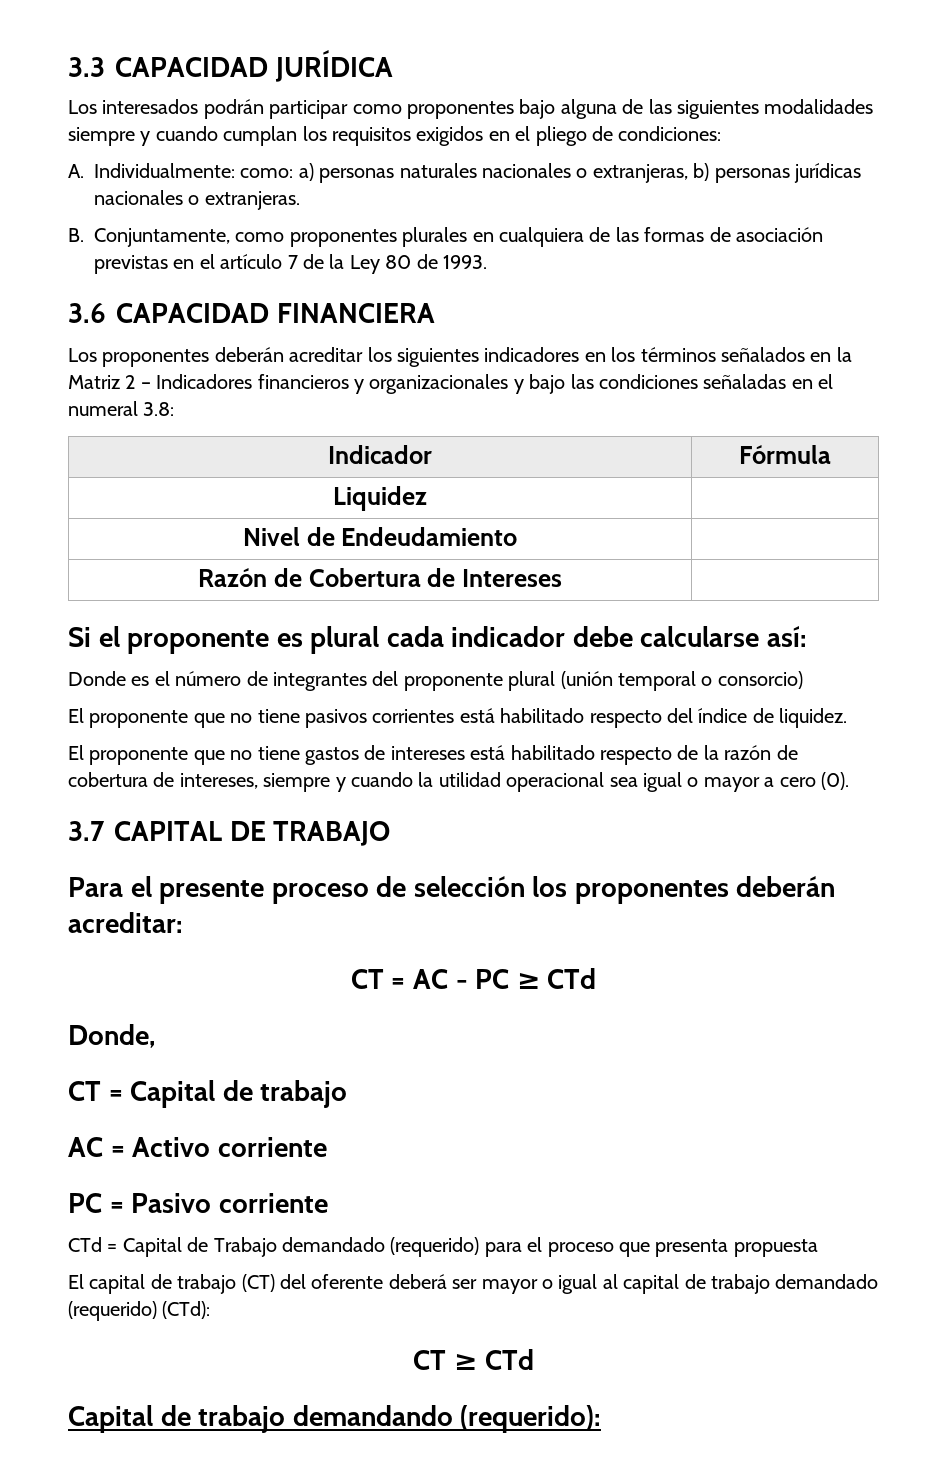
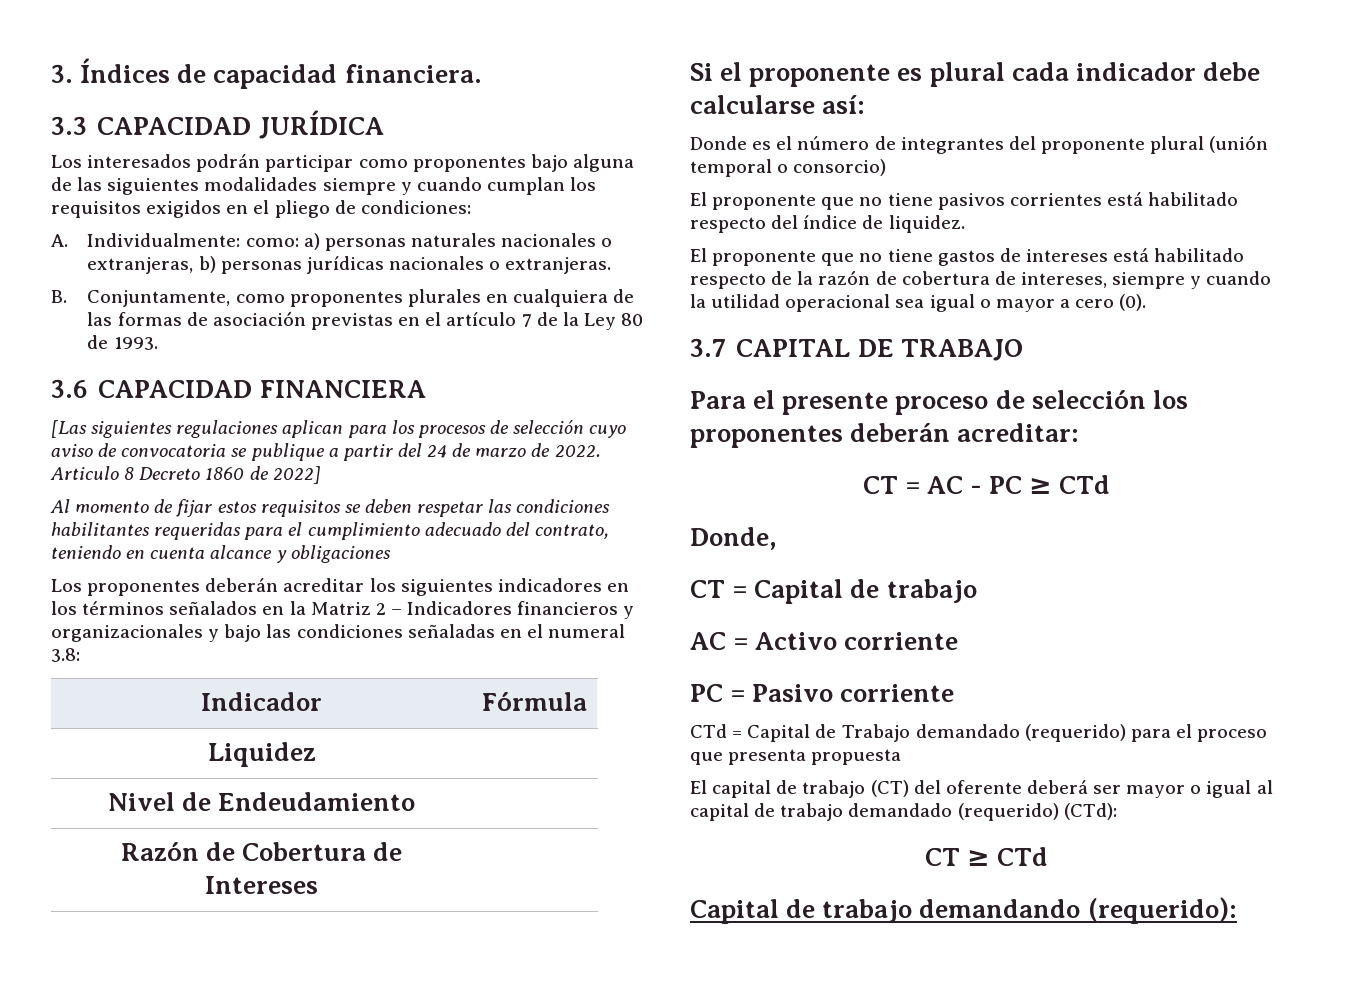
(68, 67) none -> [51,58,482,89] 3. Índices de capacidad financiera. //
(435, 313) none -> [51,420,627,438] [51,443,601,461] [50,466,321,484] [50,499,611,517] [51,522,609,540] [51,545,391,563] // [Las siguientes regulaciones aplican para los procesos de selección cuyo aviso de convocatoria se publique a partir del 24 de marzo de 2022. Articulo 8 Decreto 1860 de 2022] // Al momento de fijar estos requisitos se deben respetar las condiciones habilitantes requeridas para el cumplimiento adecuado del contrato, teniendo en cuenta alcance y obligaciones

